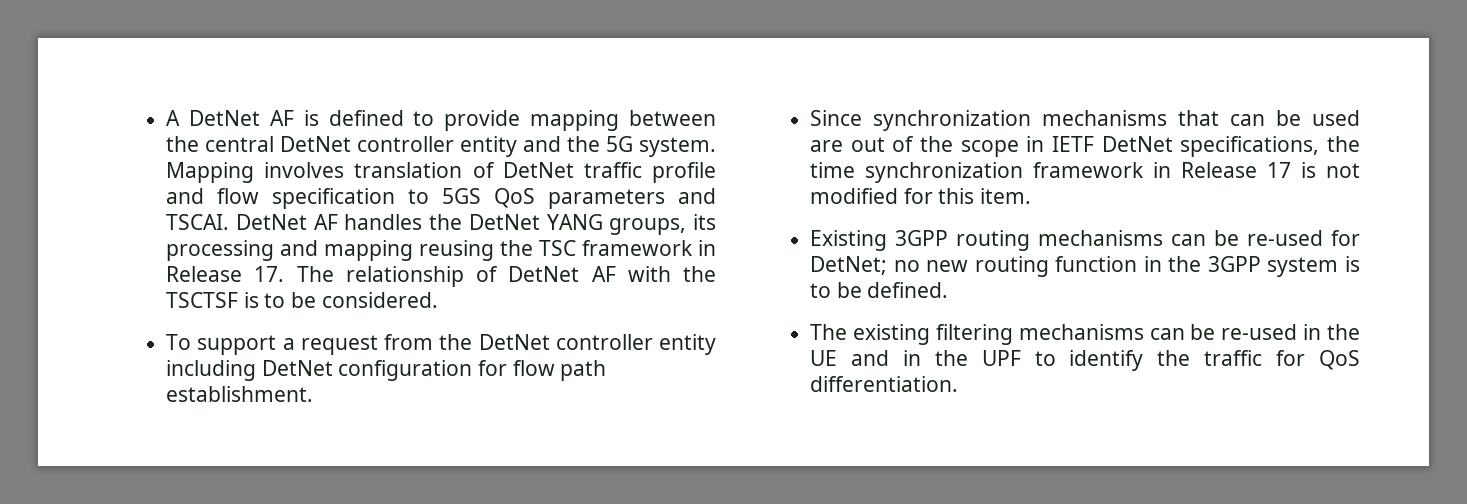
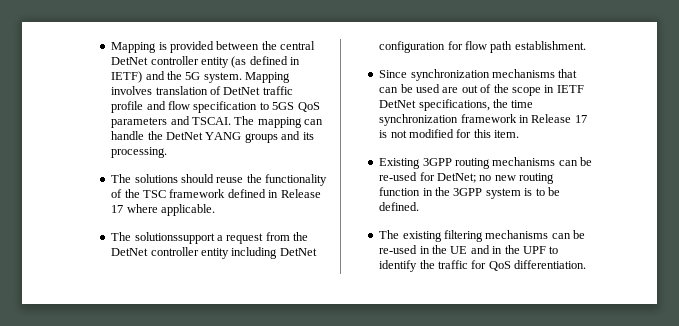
[166,110,620,131] A DetNet AF is defined to provide mapping -> [111,41,215,53] Mapping is provided
(518, 146) none -> [231,56,301,68] [111,71,143,83] (as defined in IETF)
[235,214,716,235] [166,240,495,261] DetNet AF handles the DetNet YANG groups, its processing and mapping reusing -> [234,116,324,128] [111,131,314,143] [111,147,168,158] [111,174,328,186] [111,189,123,198] The mapping can handle the DetNet YANG groups and its processing. // The solutions should reuse the functionality of
[697,240,716,256] [166,266,716,287] [166,292,438,308] [166,334,277,355] in Release 17. The relationship of DetNet AF with the TSCTSF is to be considered. // To support -> [227,189,321,198] [111,204,216,216] [111,232,215,244] defined in Release 17 where applicable. // The solutionssupport

